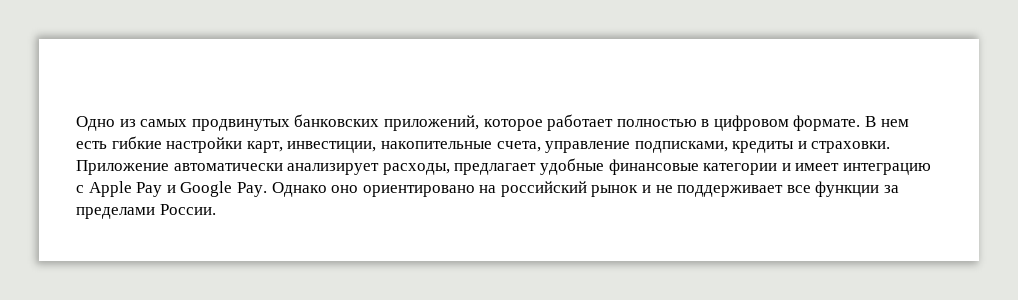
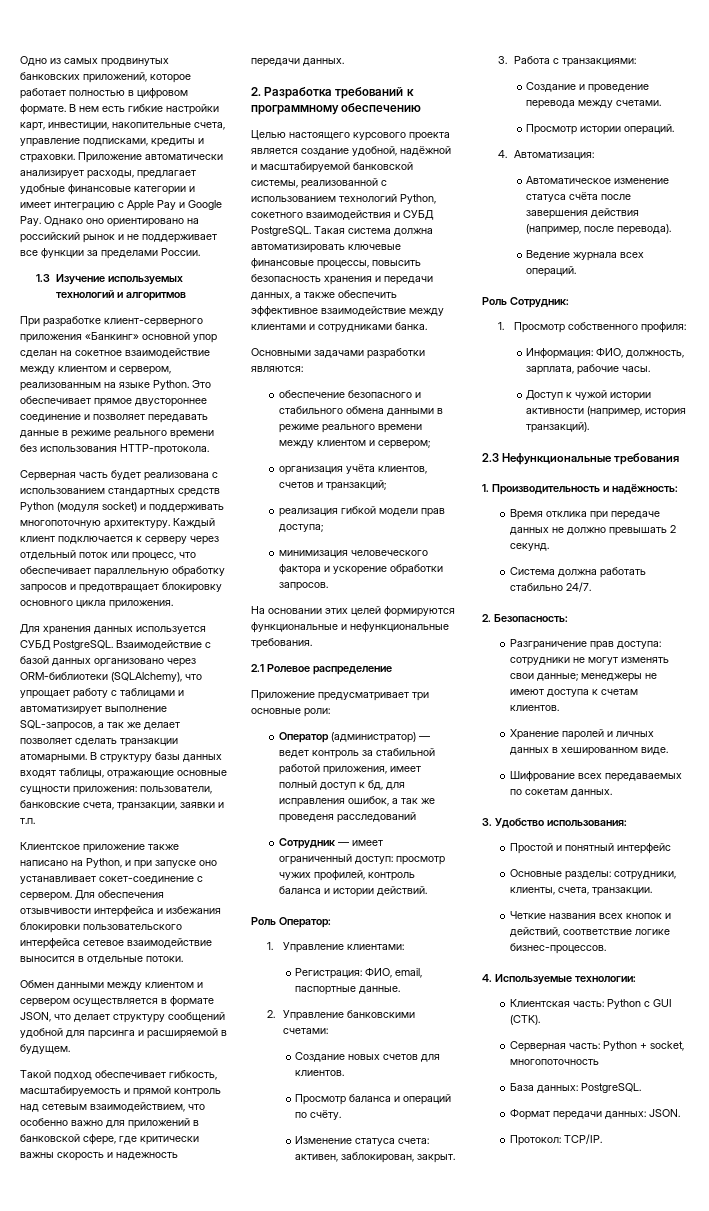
(216, 209) none -> [36,274,183,285] [55,290,186,301] [20,316,203,327] [20,332,217,343] [20,348,210,358] [20,366,171,375] [20,380,211,391] [20,396,207,407] [20,414,208,423] [20,430,214,439] [20,444,209,455] [20,470,218,481] [20,488,220,497] [20,502,224,513] [20,518,215,529] [20,536,219,545] [20,550,196,561] [20,566,225,577] [20,582,222,593] [20,600,173,609] [20,624,206,635] [20,640,211,650] [20,656,196,667] [20,672,202,682] [20,688,184,699] [20,706,167,715] [20,720,180,731] [20,738,178,747] [20,752,222,763] [20,768,227,779] [20,786,212,795] [20,800,224,811] [20,818,35,824] [20,842,179,853] [20,858,217,869] [20,876,203,884] [20,890,164,901] [20,906,221,917] [20,922,182,933] [20,938,212,949] [20,956,183,964] [20,980,203,990] [20,996,214,1007] [20,1012,225,1023] [20,1028,227,1039] [20,1044,70,1054] [20,1070,217,1080] [20,1086,221,1097] [20,1102,205,1112] [20,1118,199,1129] [20,1134,199,1145] [20,1152,178,1161] [251,58,344,67] [251,87,414,99] [251,103,422,115] [251,130,450,141] [251,146,451,156] [251,162,413,173] [251,178,387,189] [251,194,436,204] [251,210,434,220] [251,226,433,236] [251,244,401,253] [251,258,421,269] [251,274,433,285] [251,290,397,300] [251,306,444,317] [251,322,427,333] [251,348,425,359] [251,366,303,372] [279,390,422,398] [279,406,444,416] [279,424,423,433] [279,440,431,449] [279,464,428,475] [279,480,387,491] [279,506,446,517] [279,524,324,532] [279,550,429,558] [279,564,444,575] [279,582,329,591] [251,606,455,617] [251,622,449,633] [251,638,312,649] [251,664,392,675] [251,690,429,701] [251,708,330,717] [279,732,431,743] [279,748,436,759] [279,764,422,775] [279,780,406,790] [279,796,436,807] [279,812,417,823] [279,838,384,849] [279,854,446,865] [279,870,416,881] [279,886,428,897] [251,917,331,928] [267,942,405,953] [295,968,423,979] [295,986,401,995] [267,1010,416,1021] [283,1028,329,1034] [295,1052,441,1062] [295,1070,345,1076] [295,1094,452,1105] [295,1110,342,1120] [295,1136,430,1146] [295,1152,456,1163] [498,56,637,67] [526,82,650,93] [526,100,662,109] [526,124,675,135] [498,150,595,160] [526,176,670,184] [526,192,632,202] [526,208,640,219] [526,224,672,235] [526,250,645,261] [526,266,577,277] [482,297,569,308] [498,322,687,333] [526,348,685,359] [526,364,651,375] [526,390,652,401] [526,406,687,417] [526,422,590,433] [482,453,680,465] [482,484,678,495] [510,509,661,520] [510,525,677,536] [510,543,550,551] [510,567,647,578] [510,582,592,592] [482,614,568,622] [510,639,662,650] [510,657,670,666] [510,673,658,682] [510,689,639,697] [510,705,560,711] [510,729,655,740] [510,747,669,756] [510,771,683,782] [510,789,613,797] [482,818,627,828] [510,843,672,854] [510,869,677,880] [510,887,653,896] [510,911,672,919] [510,927,671,937] [510,943,607,954] [482,974,636,985] [510,999,673,1009] [510,1015,541,1025] [510,1041,685,1052] [510,1059,600,1065] [510,1083,642,1093] [510,1109,681,1120] [510,1134,603,1146] // 1.3 Изучение используемых технологий и алгоритмов // При разработке клиент-серверного приложения «Банкинг» основной упор сделан на сокетное взаимодействие между клиентом и сервером, реализованным на языке Python. Это обеспечивает прямое двустороннее соединение и позволяет передавать данные в режиме реального времени без использования HTTP-протокола. // Серверная часть будет реализована с использованием стандартных средств Python (модуля socket) и поддерживать многопоточную архитектуру. Каждый клиент подключается к серверу через отдельный поток или процесс, что обеспечивает параллельную обработку запросов и предотвращает блокировку основного цикла приложения. // Для хранения данных используется СУБД PostgreSQL. Взаимодействие с базой данных организовано через ORM-библиотеки (SQLAlchemy), что упрощает работу с таблицами и автоматизирует выполнение SQL-запросов, а так же делает позволяет сделать транзакции атомарными. В структуру базы данных входят таблицы, отражающие основные сущности приложения: пользователи, банковские счета, транзакции, заявки и т.п. // Клиентское приложение также написано на Python, и при запуске оно устанавливает сокет-соединение с сервером. Для обеспечения отзывчивости интерфейса и избежания блокировки пользовательского интерфейса сетевое взаимодействие выносится в отдельные потоки. // Обмен данными между клиентом и сервером осуществляется в формате JSON, что делает структуру сообщений удобной для парсинга и расширяемой в будущем. // Такой подход обеспечивает гибкость, масштабируемость и прямой контроль над сетевым взаимодействием, что особенно важно для приложений в банковской сфере, где критически важны скорость и надежность передачи данных. // 2. Разработка требований к программному обеспечению // Целью настоящего курсового проекта является создание удобной, надёжной и масштабируемой банковской системы, реализованной с использованием технологий Python, сокетного взаимодействия и СУБД PostgreSQL. Такая система должна автоматизировать ключевые финансовые процессы, повысить безопасность хранения и передачи данных, а также обеспечить эффективное взаимодействие между клиентами и сотрудниками банка. // Основными задачами разработки являются: // обеспечение безопасного и стабильного обмена данными в режиме реального времени между клиентом и сервером; // организация учёта клиентов, счетов и транзакций; // реализация гибкой модели прав доступа; // минимизация человеческого фактора и ускорение обработки запросов. // На основании этих целей формируются функциональные и нефункциональные требования. // 2.1 Ролевое распределение // Приложение предусматривает три основные роли: // Оператор (администратор) — ведет контроль за стабильной работой приложения, имеет полный доступ к бд, для исправления ошибок, а так же проведеня расследований // Сотрудник — имеет ограниченный доступ: просмотр чужих профилей, контроль баланса и истории действий. // Роль Оператор: // 1. Управление клиентами: // Регистрация: ФИО, email, паспортные данные. // 2. Управление банковскими счетами: // Создание новых счетов для клиентов. // Просмотр баланса и операций по счёту. // Изменение статуса счета: активен, заблокирован, закрыт. // 3. Работа с транзакциями: // Создание и проведение перевода между счетами. // Просмотр истории операций. // 4. Автоматизация: // Автоматическое изменение статуса счёта после завершения действия (например, после перевода). // Ведение журнала всех операций. // Роль Сотрудник: // 1. Просмотр собственного профиля: // Информация: ФИО, должность, зарплата, рабочие часы. // Доступ к чужой истории активности (например, история транзакций). // 2.3 Нефункциональные требования // 1. Производительность и надёжность: // Время отклика при передаче данных не должно превышать 2 секунд. // Система должна работать стабильно 24/7. // 2. Безопасность: // Разграничение прав доступа: сотрудники не могут изменять свои данные; менеджеры не имеют доступа к счетам клиентов. // Хранение паролей и личных данных в хешированном виде. // Шифрование всех передаваемых по сокетам данных. // 3. Удобство использования: // Простой и понятный интерфейс // Основные разделы: сотрудники, клиенты, счета, транзакции. // Четкие названия всех кнопок и действий, соответствие логике бизнес-процессов. // 4. Используемые технологии: // Клиентская часть: Python с GUI (CTK). // Серверная часть: Python + socket, многопоточность // База данных: PostgreSQL. // Формат передачи данных: JSON. // Протокол: TCP/IP.

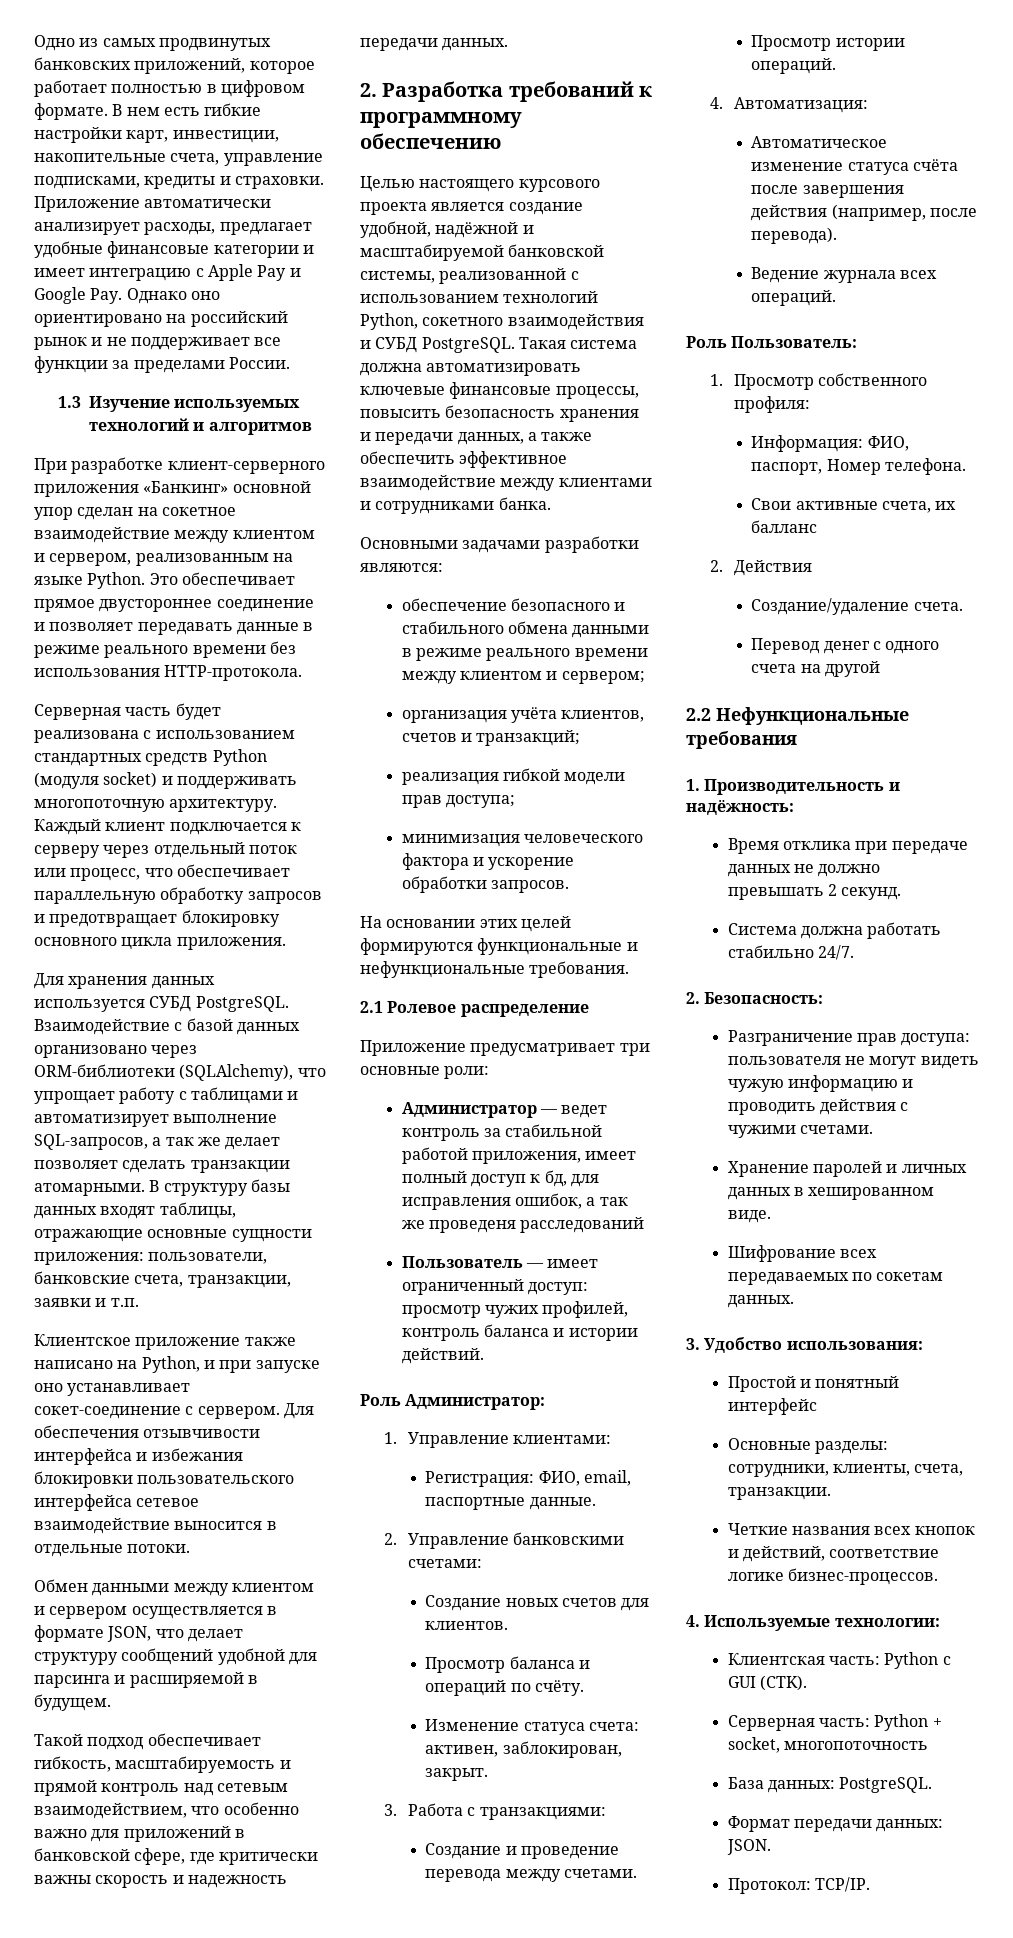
[279,732,417,743] Оператор (администратор) -> [401,1102,537,1118] Администратор
[279,838,336,849] Сотрудник -> [401,1256,523,1268] Пользователь
[278,917,331,928] Оператор: -> [405,1394,546,1410] Администратор:
[509,297,569,308] Сотрудник: -> [731,336,858,348] Пользователь:
[626,350,685,358] [526,364,651,375] [526,390,652,401] [526,406,687,417] [526,422,590,433] [482,453,499,462] должность, зарплата, рабочие часы. // Доступ к чужой истории активности (например, история транзакций). // 2.3 -> [751,458,967,475] [751,498,957,513] [751,520,818,533] [709,560,812,576] [751,598,963,615] [751,638,940,654] [751,661,881,677] [686,708,711,721] паспорт, Номер телефона. // Свои активные счета, их балланс // 2. Действия // Создание/удаление счета. // Перевод денег с одного счета на другой // 2.2
[510,657,571,666] сотрудники -> [727,1056,841,1065] пользователя
[621,657,670,663] [510,673,658,682] [510,689,639,697] [510,705,560,711] изменять свои данные; менеджеры не имеют доступа к счетам клиентов. -> [920,1056,979,1069] [727,1075,914,1092] [727,1099,909,1115] [727,1125,873,1138] видеть чужую информацию и проводить действия с чужими счетами.

